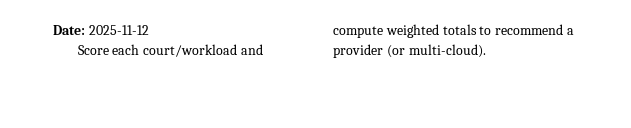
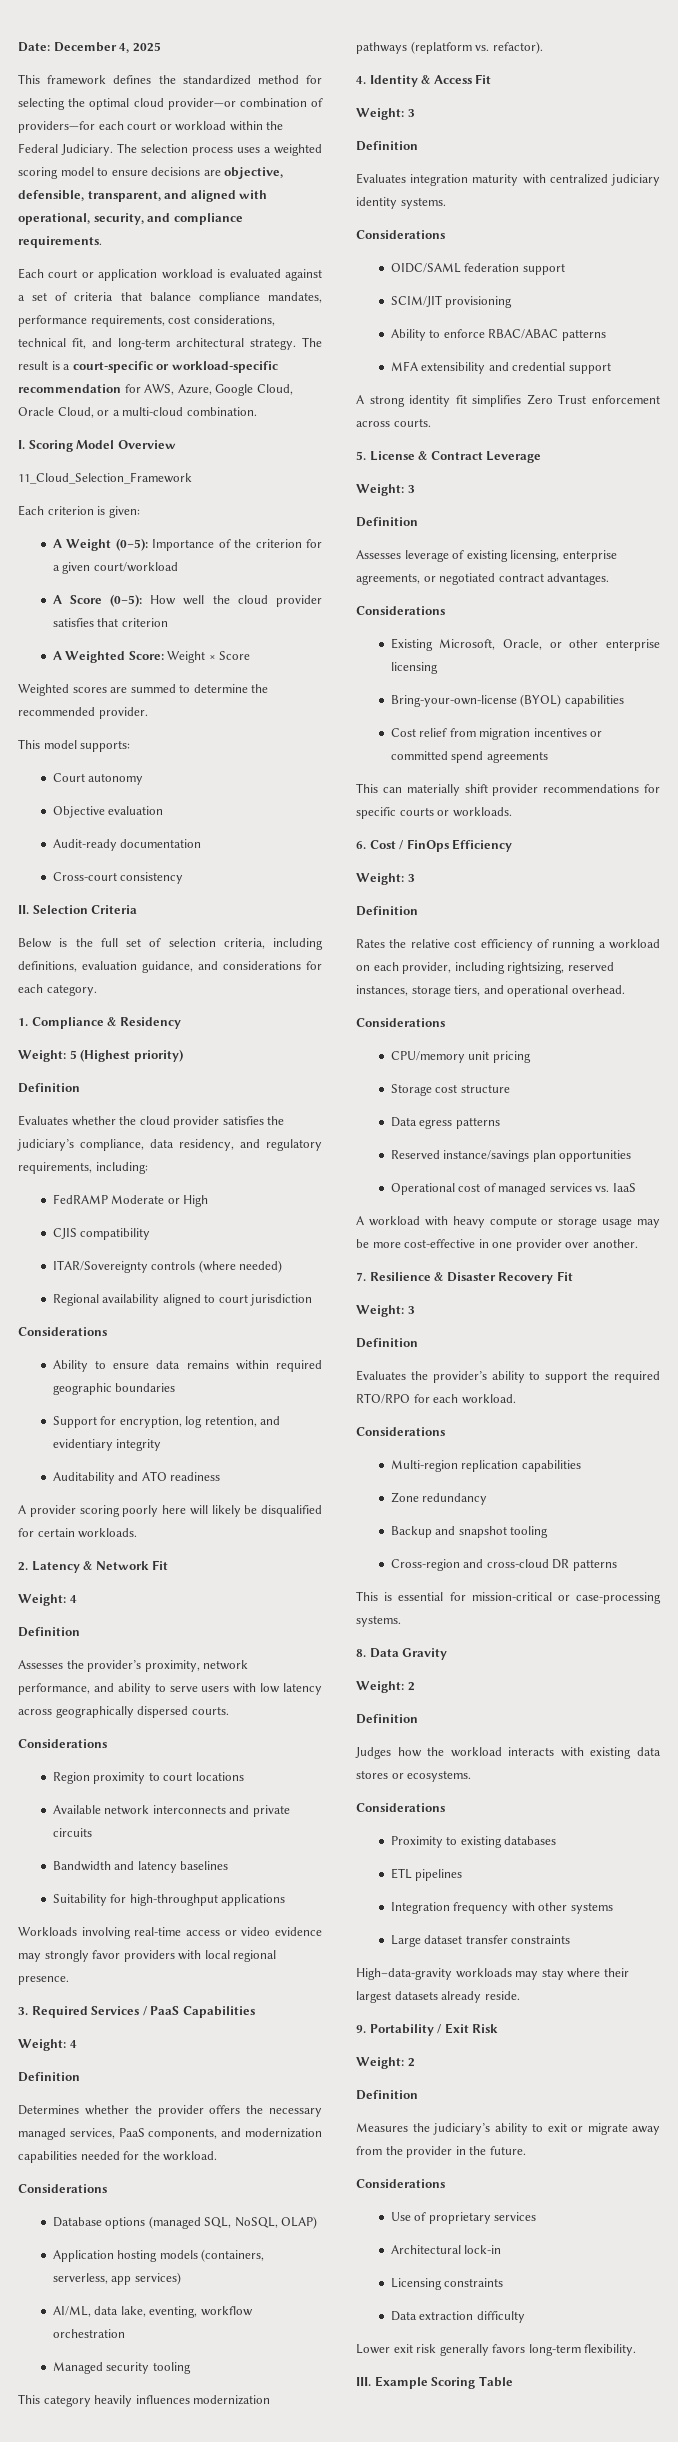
[88,25,149,35] [77,44,263,57] [333,24,574,38] [333,44,486,58] 2025-11-12 // Score each court/workload and compute weighted totals to recommend a provider (or multi-cloud). -> [53,42,161,53] [18,74,322,85] [18,98,323,110] [18,121,284,133] [18,143,322,156] [18,167,284,179] [18,190,268,202] [18,213,243,225] [18,236,102,248] [18,268,322,281] [18,292,322,304] [18,315,275,327] [18,337,322,350] [18,361,278,373] [18,384,293,396] [18,407,257,418] [18,440,176,452] [18,472,192,484] [18,505,140,518] [52,538,322,551] [52,562,178,574] [52,594,322,607] [52,618,168,627] [52,651,251,663] [18,684,269,696] [18,707,148,719] [18,739,131,752] [52,773,144,785] [52,806,164,818] [52,839,202,851] [52,872,184,884] [18,905,138,914] [18,938,323,950] [18,961,322,973] [18,984,97,996] [18,1017,181,1029] [18,1049,183,1062] [18,1083,80,1093] [18,1115,285,1128] [17,1139,322,1151] [18,1162,148,1174] [52,1194,209,1207] [52,1228,151,1240] [52,1260,283,1273] [52,1294,313,1306] [18,1327,107,1336] [52,1360,322,1372] [52,1383,176,1395] [52,1416,281,1428] [52,1439,162,1451] [52,1471,221,1484] [18,1505,322,1517] [18,1528,138,1538] [18,1560,169,1573] [18,1594,77,1606] [18,1627,80,1637] [18,1660,249,1672] [18,1683,322,1695] [18,1706,229,1718] [18,1739,107,1748] [52,1772,244,1784] [52,1805,290,1817] [52,1828,92,1837] [52,1861,229,1873] [52,1894,286,1906] [18,1927,322,1939] [18,1950,277,1962] [18,1976,69,1985] [18,2006,255,2018] [18,2039,77,2051] [18,2072,80,2082] [18,2105,322,2117] [18,2128,322,2140] [18,2151,218,2163] [18,2184,107,2193] [52,2216,318,2229] [52,2249,265,2262] [52,2272,181,2285] [52,2306,253,2318] [52,2329,125,2338] [52,2362,191,2374] [18,2394,271,2407] [356,41,543,54] [356,74,492,87] [356,108,415,120] [356,141,418,151] [356,173,660,186] [356,197,446,209] [356,230,445,239] [390,263,565,275] [390,295,513,308] [390,329,606,341] [390,361,611,374] [356,394,660,407] [356,418,431,427] [356,451,542,463] [356,484,415,496] [356,517,418,527] [356,550,617,562] [356,573,610,585] [356,606,445,615] [390,638,660,651] [390,662,438,674] [390,694,624,707] [390,728,603,740] [390,751,548,763] [356,783,660,796] [356,807,512,819] [356,839,513,852] [356,873,415,885] [356,906,418,916] [356,939,660,951] [356,962,614,974] [356,985,625,997] [356,1018,445,1027] [390,1051,531,1063] [390,1084,510,1096] [390,1117,500,1129] [390,1150,632,1162] [390,1183,636,1195] [356,1216,660,1228] [356,1239,638,1251] [356,1271,573,1284] [356,1305,415,1317] [356,1338,418,1348] [356,1370,660,1383] [356,1393,516,1404] [356,1427,445,1436] [390,1460,581,1472] [390,1492,488,1505] [390,1526,549,1538] [390,1559,617,1571] [356,1591,661,1604] [356,1615,401,1627] [356,1648,448,1660] [356,1681,415,1693] [356,1714,418,1724] [355,1747,661,1759] [356,1770,472,1782] [356,1803,445,1812] [390,1836,557,1848] [390,1868,463,1881] [390,1902,613,1914] [390,1935,571,1947] [356,1968,629,1980] [356,1991,520,2003] [356,2023,499,2036] [356,2057,415,2069] [356,2090,418,2100] [356,2123,660,2135] [356,2146,526,2158] [356,2179,445,2188] [390,2212,537,2224] [390,2245,502,2254] [390,2278,504,2290] [390,2311,525,2323] [356,2344,637,2356] [356,2376,513,2389] December 4, 2025 // This framework defines the standardized method for selecting the optimal cloud provider—or combination of providers—for each court or workload within the Federal Judiciary. The selection process uses a weighted scoring model to ensure decisions are objective, defensible, transparent, and aligned with operational, security, and compliance requirements. // Each court or application workload is evaluated against a set of criteria that balance compliance mandates, performance requirements, cost considerations, technical fit, and long-term architectural strategy. The result is a court-specific or workload-specific recommendation for AWS, Azure, Google Cloud, Oracle Cloud, or a multi-cloud combination. // I. Scoring Model Overview // 11_Cloud_Selection_Framework // Each criterion is given: // A Weight (0–5): Importance of the criterion for a given court/workload // A Score (0–5): How well the cloud provider satisfies that criterion // A Weighted Score: Weight × Score // Weighted scores are summed to determine the recommended provider. // This model supports: // Court autonomy // Objective evaluation // Audit-ready documentation // Cross-court consistency // II. Selection Criteria // Below is the full set of selection criteria, including definitions, evaluation guidance, and considerations for each category. // 1. Compliance & Residency // Weight: 5 (Highest priority) // Definition // Evaluates whether the cloud provider satisfies the judiciary’s compliance, data residency, and regulatory requirements, including: // FedRAMP Moderate or High // CJIS compatibility // ITAR/Sovereignty controls (where needed) // Regional availability aligned to court jurisdiction // Considerations // Ability to ensure data remains within required geographic boundaries // Support for encryption, log retention, and evidentiary integrity // Auditability and ATO readiness // A provider scoring poorly here will likely be disqualified for certain workloads. // 2. Latency & Network Fit // Weight: 4 // Definition // Assesses the provider’s proximity, network performance, and ability to serve users with low latency across geographically dispersed courts. // Considerations // Region proximity to court locations // Available network interconnects and private circuits // Bandwidth and latency baselines // Suitability for high-throughput applications // Workloads involving real-time access or video evidence may strongly favor providers with local regional presence. // 3. Required Services / PaaS Capabilities // Weight: 4 // Definition // Determines whether the provider offers the necessary managed services, PaaS components, and modernization capabilities needed for the workload. // Considerations // Database options (managed SQL, NoSQL, OLAP) // Application hosting models (containers, serverless, app services) // AI/ML, data lake, eventing, workflow orchestration // Managed security tooling // This category heavily influences modernization pathways (replatform vs. refactor). // 4. Identity & Access Fit // Weight: 3 // Definition // Evaluates integration maturity with centralized judiciary identity systems. // Considerations // OIDC/SAML federation support // SCIM/JIT provisioning // Ability to enforce RBAC/ABAC patterns // MFA extensibility and credential support // A strong identity fit simplifies Zero Trust enforcement across courts. // 5. License & Contract Leverage // Weight: 3 // Definition // Assesses leverage of existing licensing, enterprise agreements, or negotiated contract advantages. // Considerations // Existing Microsoft, Oracle, or other enterprise licensing // Bring-your-own-license (BYOL) capabilities // Cost relief from migration incentives or committed spend agreements // This can materially shift provider recommendations for specific courts or workloads. // 6. Cost / FinOps Efficiency // Weight: 3 // Definition // Rates the relative cost efficiency of running a workload on each provider, including rightsizing, reserved instances, storage tiers, and operational overhead. // Considerations // CPU/memory unit pricing // Storage cost structure // Data egress patterns // Reserved instance/savings plan opportunities // Operational cost of managed services vs. IaaS // A workload with heavy compute or storage usage may be more cost-effective in one provider over another. // 7. Resilience & Disaster Recovery Fit // Weight: 3 // Definition // Evaluates the provider’s ability to support the required RTO/RPO for each workload. // Considerations // Multi-region replication capabilities // Zone redundancy // Backup and snapshot tooling // Cross-region and cross-cloud DR patterns // This is essential for mission-critical or case-processing systems. // 8. Data Gravity // Weight: 2 // Definition // Judges how the workload interacts with existing data stores or ecosystems. // Considerations // Proximity to existing databases // ETL pipelines // Integration frequency with other systems // Large dataset transfer constraints // High–data-gravity workloads may stay where their largest datasets already reside. // 9. Portability / Exit Risk // Weight: 2 // Definition // Measures the judiciary’s ability to exit or migrate away from the provider in the future. // Considerations // Use of proprietary services // Architectural lock-in // Licensing constraints // Data extraction difficulty // Lower exit risk generally favors long-term flexibility. // III. Example Scoring Table

